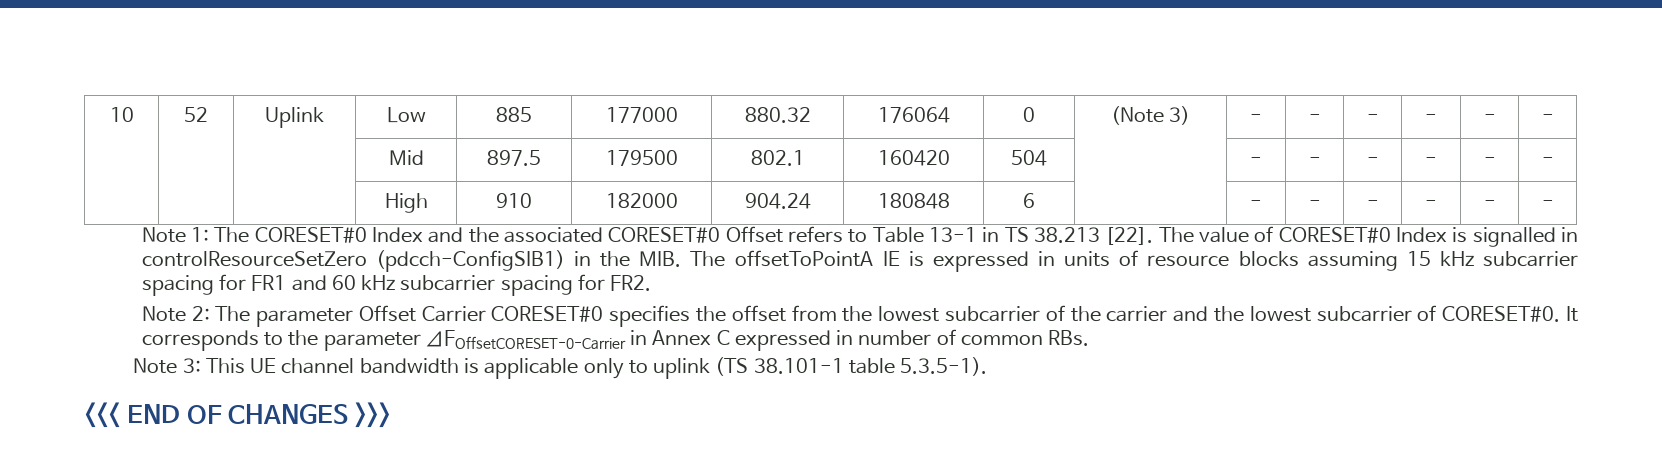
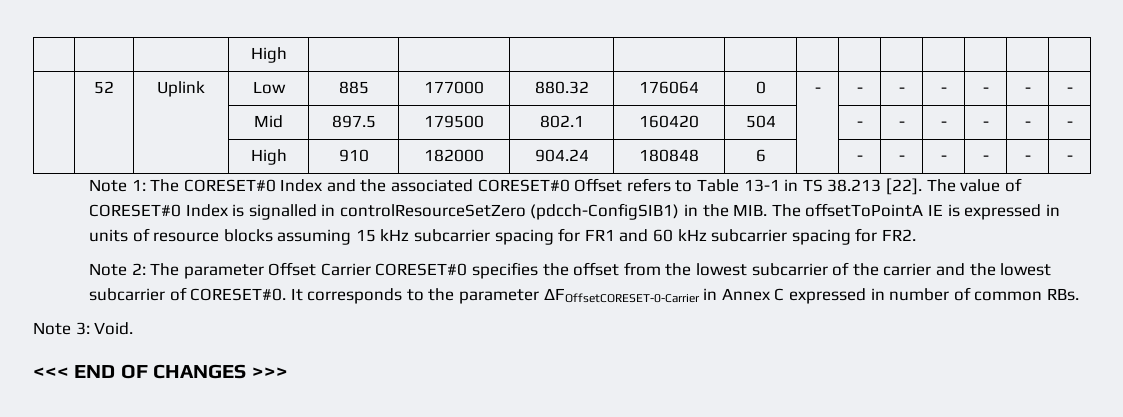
[109,107,134,122] 10 -> [250,47,287,63] | | | High | | | | | | | | | | | | //
[1110,106,1191,125] (Note 3) -> [814,87,821,93] -
[205,357,988,379] This UE channel bandwidth is applicable only to uplink (TS 38.101-1 table 5.3.5-1). -> [94,322,134,335] Void.

